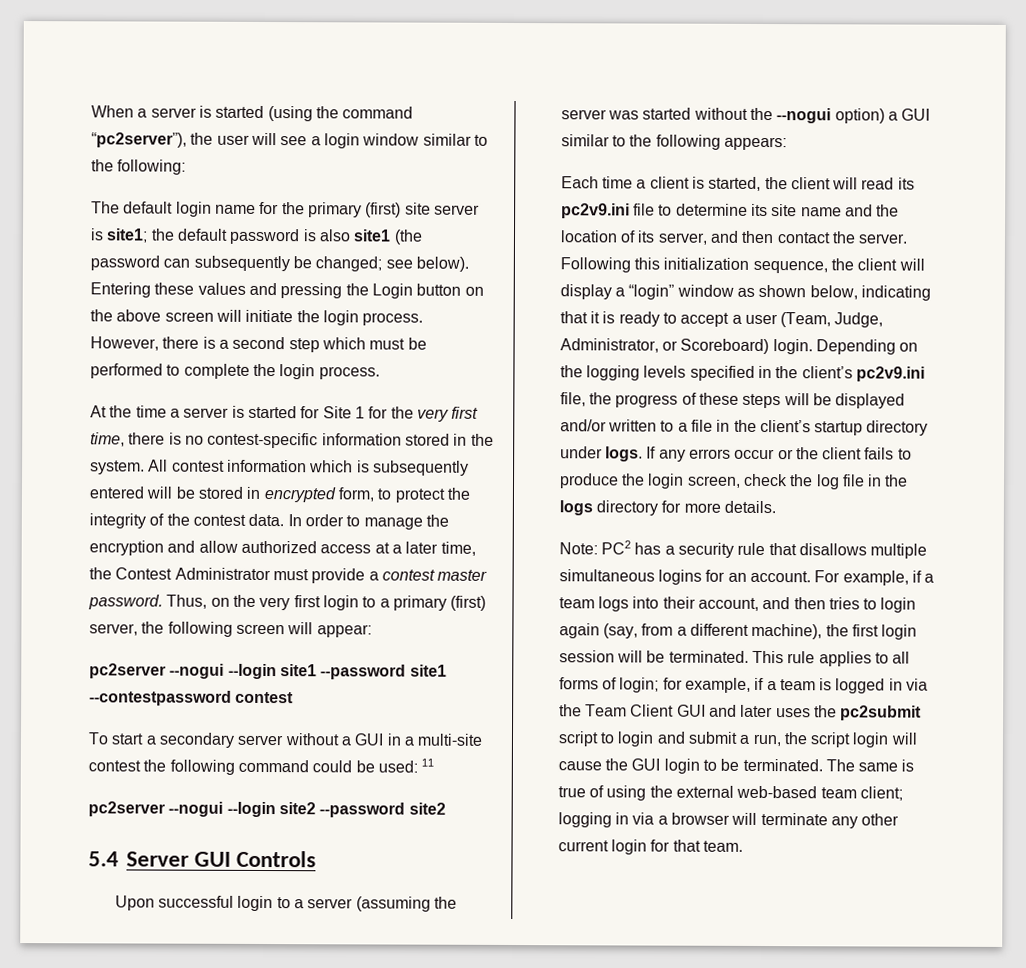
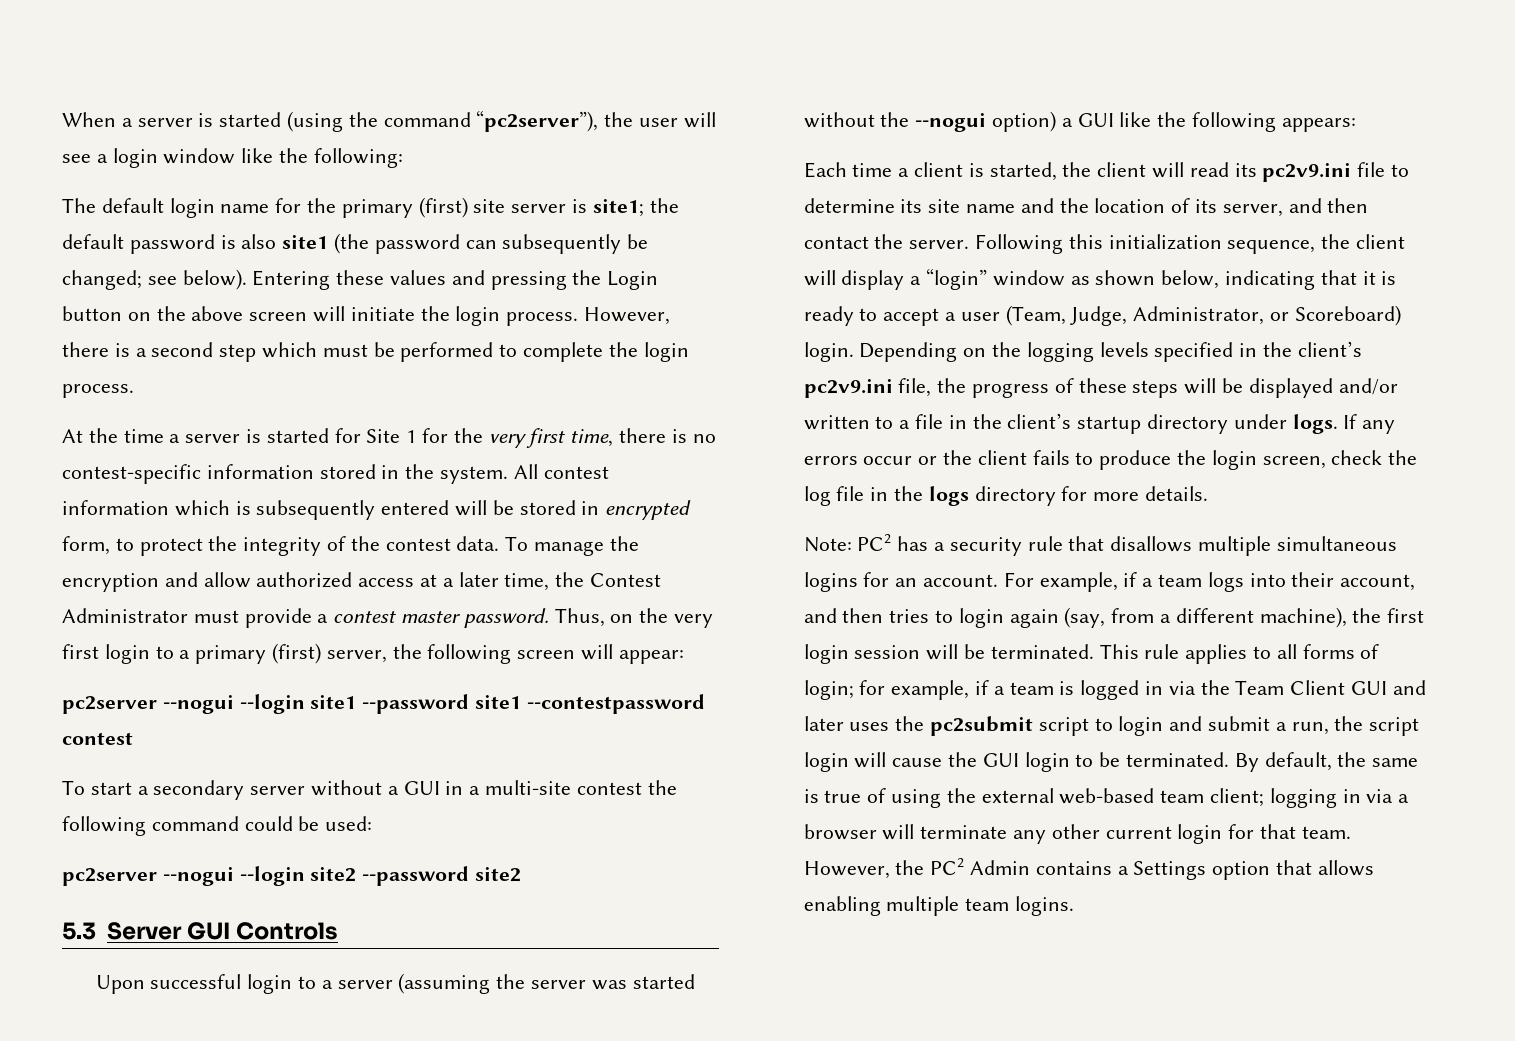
[422,133,488,146] similar to -> [241,148,274,163] like
[287,514,361,527] In order to -> [505,536,529,551] To
[421,758,435,767] 11 -> (373, 823) none
[88,851,119,867] 5.4 -> [62,922,96,940] 5.3
[560,134,626,147] similar to -> [1119,112,1152,127] like
[825,759,855,772] The -> [1234,752,1367,772] By default, the
(743, 846) none -> [803,858,1374,880] [803,896,1074,916] However, the PC2 Admin contains a Settings option that allows enabling multiple team logins.

